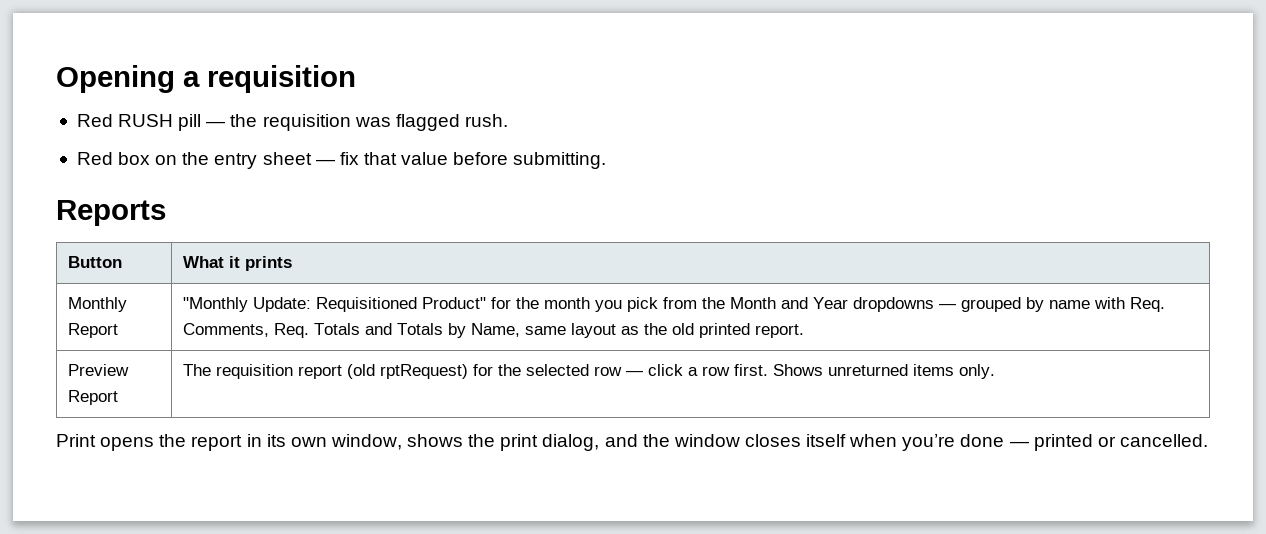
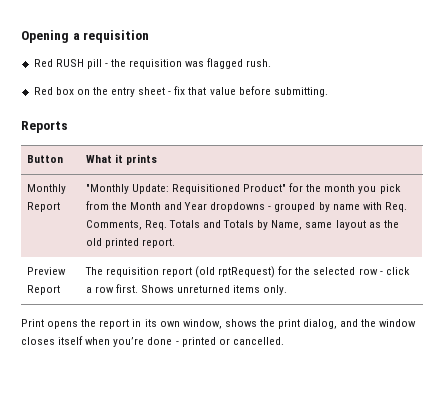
[206,121,226,127] — -> [104,63,108,67] -
[315,159,335,165] — -> [168,91,172,95] -
[938,304,956,309] — -> [268,206,272,210] -
[625,371,643,376] — -> [379,271,383,275] -
[1009,441,1029,447] — -> [175,341,179,345] -

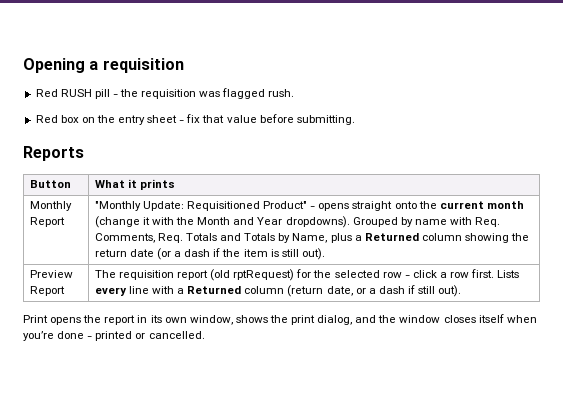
[289,183,401,194] [85,201,109,210] for the month you pick from -> [310,201,524,211] [94,216,174,228] - opens straight onto the current month (change it with
[210,202,316,212] dropdowns - grouped -> [285,216,398,228] dropdowns). Grouped
[305,220,399,230] [85,238,175,248] same layout as the old printed report. -> [330,233,530,243] [94,248,325,260] plus a Returned column showing the return date (or a dash if the item is still out).
[141,285,288,295] Shows unreturned items only. -> [497,270,520,278] [94,285,462,297] Lists every line with a Returned column (return date, or a dash if still out).

